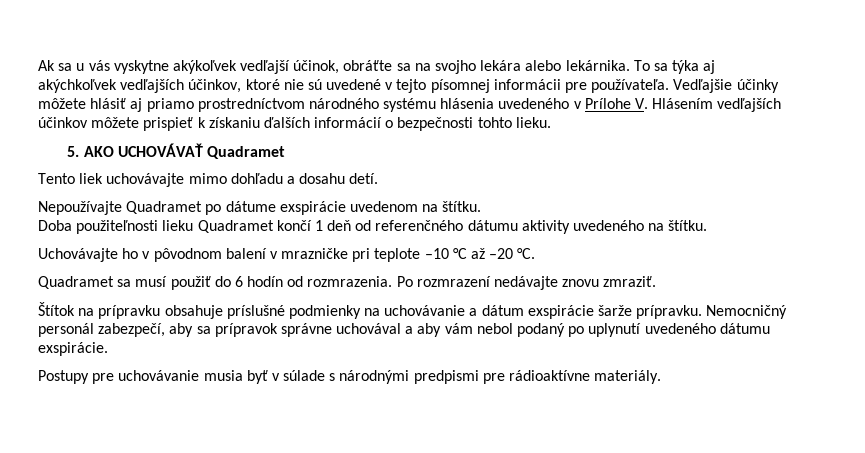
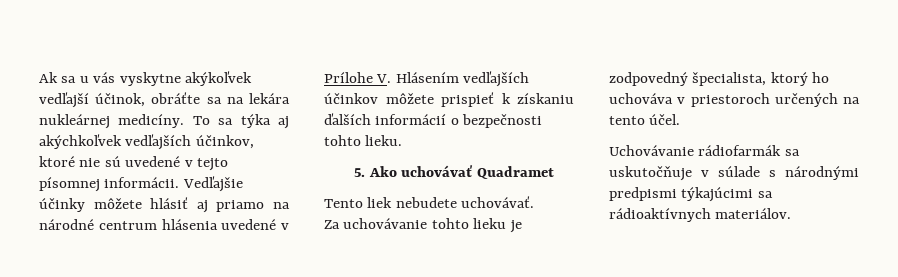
[435,60,630,74] svojho lekára alebo lekárnika. -> [249,93,291,104] [39,114,185,129] lekára nukleárnej medicíny.
[493,79,670,93] informácii pre používateľa. -> [104,177,180,188] informácii.
[197,98,570,112] prostredníctvom národného systému hlásenia uvedeného -> [273,202,290,209] [39,219,277,230] na národné centrum hlásenia uvedené
[83,143,203,157] AKO UCHOVÁVAŤ -> [368,165,474,177] Ako uchovávať
[106,173,379,187] [38,201,482,215] [38,220,708,234] [38,248,536,262] [38,276,657,290] [38,302,788,319] [38,323,770,337] [38,342,108,356] [38,370,268,384] uchovávajte mimo dohľadu a dosahu detí. // Nepoužívajte Quadramet po dátume exspirácie uvedenom na štítku. // Doba použiteľnosti lieku Quadramet končí 1 deň od referenčného dátumu aktivity uvedeného na štítku. // Uchovávajte ho v pôvodnom balení v mrazničke pri teplote –10 °C až –20 °C. // Quadramet sa musí použiť do 6 hodín od rozmrazenia. Po rozmrazení nedávajte znovu zmraziť. // Štítok na prípravku obsahuje príslušné podmienky na uchovávanie a dátum exspirácie šarže prípravku. Nemocničný personál zabezpečí, aby sa prípravok správne uchovával a aby vám nebol podaný po uplynutí uvedeného dátumu exspirácie. // Postupy pre uchovávanie musia byť -> [395,196,535,208] [324,218,522,233] [609,72,830,86] [609,93,860,107] [609,114,681,125] [609,145,800,156] [609,166,692,181] nebudete uchovávať. // Za uchovávanie tohto lieku je zodpovedný špecialista, ktorý ho uchováva v priestoroch určených na tento účel. // Uchovávanie rádiofarmák sa uskutočňuje
[482,370,662,384] pre rádioaktívne materiály. -> [681,187,773,202] [609,208,792,222] týkajúcimi sa rádioaktívnych materiálov.

